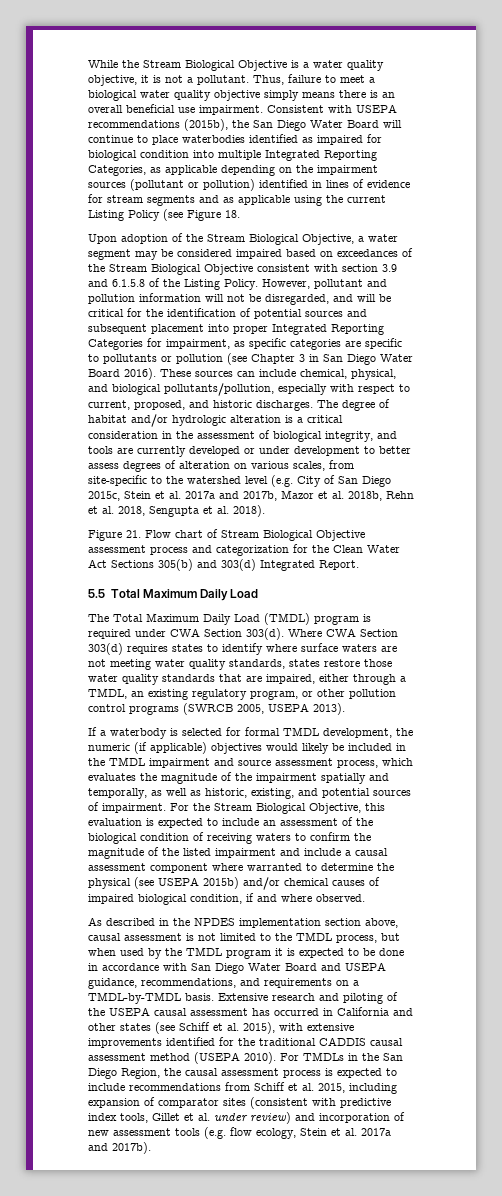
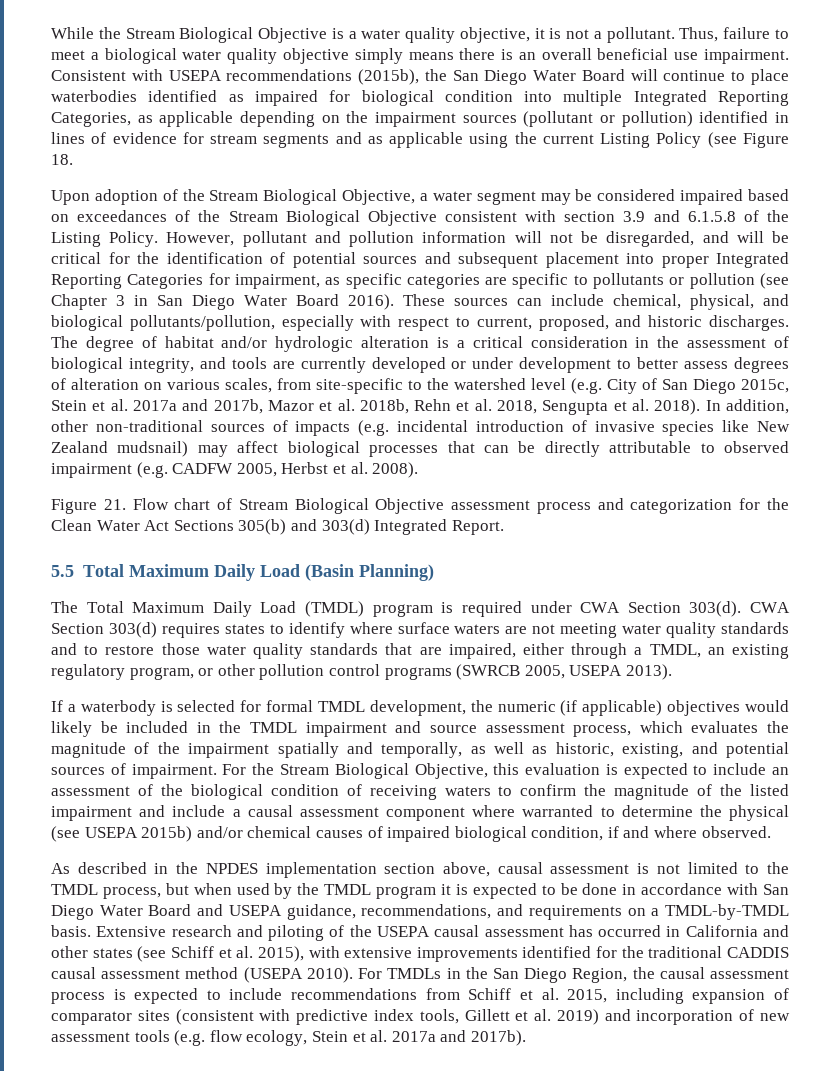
(265, 511) none -> [705,399,789,414] [51,420,791,436] [51,441,789,457] [51,462,419,478] In addition, other non-traditional sources of impacts (e.g. incidental introduction of invasive species like New Zealand mudsnail) may affect biological processes that can be directly attributable to observed impairment (e.g. CADFW 2005, Herbst et al. 2008).
(259, 593) none -> [304,564,434,581] (Basin Planning)
[288,629,322,637] Where -> (742, 609) none
[229,659,320,669] standards, states -> [721,622,790,634] [51,643,99,655] standards and to
[152,1112,291,1124] Gillet et al. under review) -> [464,1009,599,1025] Gillett et al. 2019)

